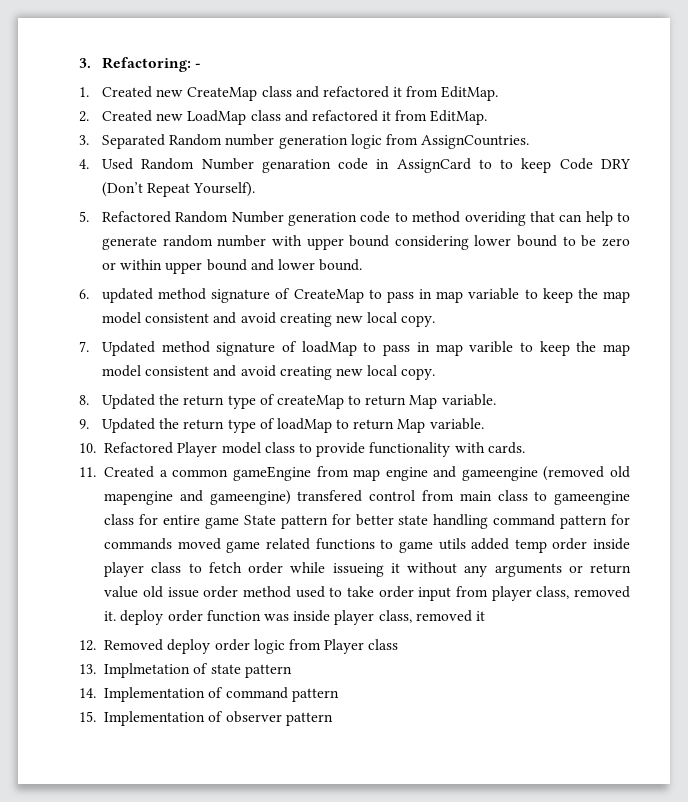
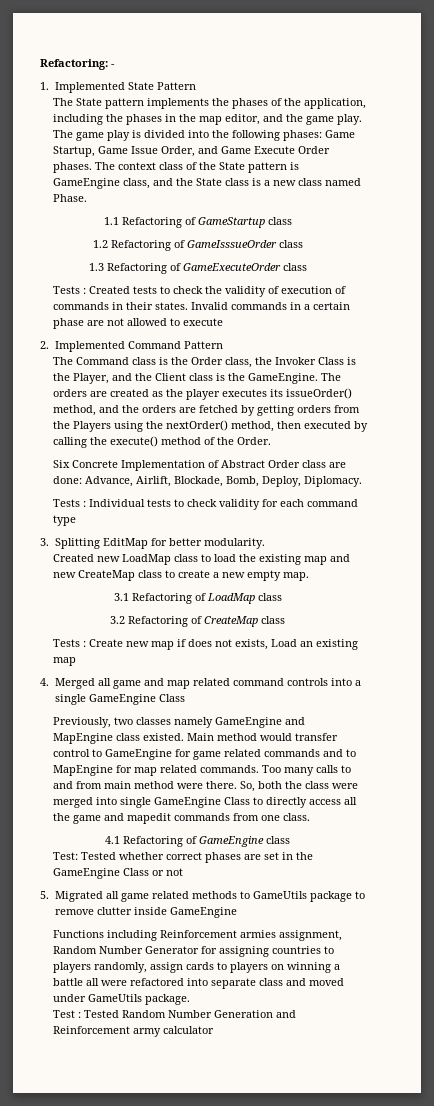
[79,58,92,68] 3. -> (40, 64) none
[101,86,499,101] [79,110,488,125] [79,134,530,149] [79,158,631,173] [101,182,256,197] [79,211,630,226] [101,235,630,250] [101,259,363,274] [79,288,631,303] [101,312,436,327] [79,341,631,356] [101,365,436,380] [79,394,496,409] [79,418,484,433] [79,442,525,457] [79,466,630,481] [104,490,630,505] [104,514,630,529] [104,538,630,553] [104,562,631,577] [104,586,631,601] [104,610,485,625] [79,639,399,654] [79,663,292,678] [79,687,339,702] [79,711,333,726] Created new CreateMap class and refactored it from EditMap. // 2. Created new LoadMap class and refactored it from EditMap. // 3. Separated Random number generation logic from AssignCountries. // 4. Used Random Number genaration code in AssignCard to to keep Code DRY (Don’t Repeat Yourself). // 5. Refactored Random Number generation code to method overiding that can help to generate random number with upper bound considering lower bound to be zero or within upper bound and lower bound. // 6. updated method signature of CreateMap to pass in map variable to keep the map model consistent and avoid creating new local copy. // 7. Updated method signature of loadMap to pass in map varible to keep the map model consistent and avoid creating new local copy. // 8. Updated the return type of createMap to return Map variable. // 9. Updated the return type of loadMap to return Map variable. // 10. Refactored Player model class to provide functionality with cards. // 11. Created a common gameEngine from map engine and gameengine (removed old mapengine and gameengine) transfered control from main class to gameengine class for entire game State pattern for better state handling command pattern for commands moved game related functions to game utils added temp order inside player class to fetch order while issueing it without any arguments or return value old issue order method used to take order input from player class, removed it. deploy order function was inside player class, removed it // 12. Removed deploy order logic from Player class // 13. Implmetation of state pattern // 14. Implementation of command pattern // 15. Implementation of observer pattern -> [54,82,196,93] [53,98,367,109] [53,114,363,125] [53,130,356,141] [53,146,331,157] [53,162,300,173] [53,178,362,189] [53,194,88,202] [103,217,292,228] [92,240,303,251] [88,263,307,274] [53,286,347,297] [53,302,351,310] [53,318,224,329] [40,341,223,352] [53,357,357,368] [53,373,342,384] [53,388,353,400] [53,405,361,416] [53,420,369,432] [53,436,272,448] [53,460,347,471] [53,476,363,487] [53,499,359,510] [53,515,77,526] [40,538,265,549] [53,554,351,565] [53,570,310,581] [113,593,282,604] [110,616,285,627] [53,639,359,650] [53,657,77,666] [40,678,361,689] [54,694,185,705] [53,717,306,728] [53,733,339,744] [53,749,357,760] [53,765,352,776] [53,781,359,792] [53,797,358,808] [53,813,311,824] [105,836,290,847] [53,852,314,863] [53,868,184,879] [40,891,365,902] [54,907,237,918] [53,930,343,941] [53,946,335,957] [53,962,341,973] [53,978,345,989] [53,994,191,1005] [53,1010,297,1018] [53,1026,215,1037] Implemented State Pattern // The State pattern implements the phases of the application, including the phases in the map editor, and the game play. The game play is divided into the following phases: Game Startup, Game Issue Order, and Game Execute Order phases. The context class of the State pattern is GameEngine class, and the State class is a new class named Phase. // 1.1 Refactoring of GameStartup class // 1.2 Refactoring of GameIsssueOrder class // 1.3 Refactoring of GameExecuteOrder class // Tests : Created tests to check the validity of execution of commands in their states. Invalid commands in a certain phase are not allowed to execute // 2. Implemented Command Pattern // The Command class is the Order class, the Invoker Class is the Player, and the Client class is the GameEngine. The orders are created as the player executes its issueOrder() method, and the orders are fetched by getting orders from the Players using the nextOrder() method, then executed by calling the execute() method of the Order. // Six Concrete Implementation of Abstract Order class are done: Advance, Airlift, Blockade, Bomb, Deploy, Diplomacy. // Tests : Individual tests to check validity for each command type // 3. Splitting EditMap for better modularity. // Created new LoadMap class to load the existing map and new CreateMap class to create a new empty map. // 3.1 Refactoring of LoadMap class // 3.2 Refactoring of CreateMap class // Tests : Create new map if does not exists, Load an existing map // 4. Merged all game and map related command controls into a single GameEngine Class // Previously, two classes namely GameEngine and MapEngine class existed. Main method would transfer control to GameEngine for game related commands and to MapEngine for map related commands. Too many calls to and from main method were there. So, both the class were merged into single GameEngine Class to directly access all the game and mapedit commands from one class. // 4.1 Refactoring of GameEngine class // Test: Tested whether correct phases are set in the GameEngine Class or not // 5. Migrated all game related methods to GameUtils package to remove clutter inside GameEngine // Functions including Reinforcement armies assignment, Random Number Generator for assigning countries to players randomly, assign cards to players on winning a battle all were refactored into separate class and moved under GameUtils package. // Test : Tested Random Number Generation and Reinforcement army calculator

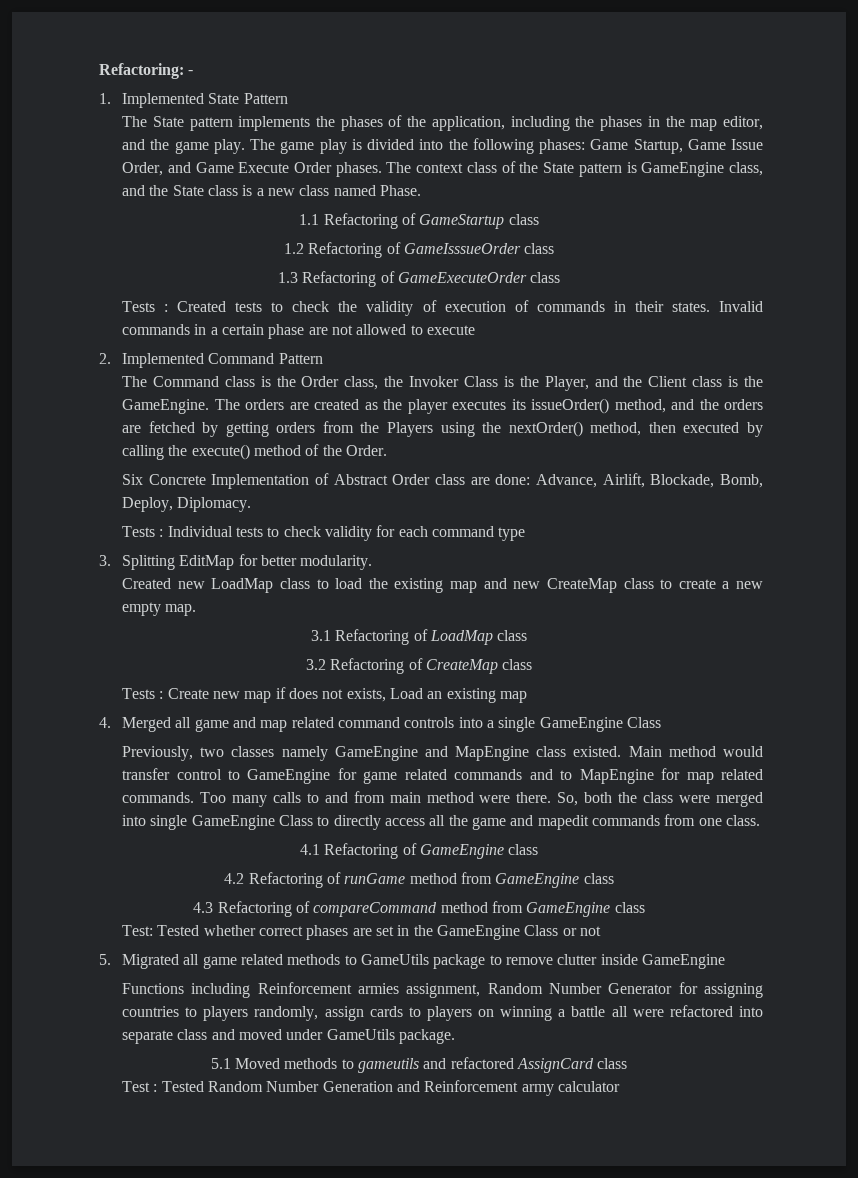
(290, 840) none -> [224,872,614,888] [193,901,645,917] // 4.2 Refactoring of runGame method from GameEngine class // 4.3 Refactoring of compareCommand method from GameEngine class
(191, 999) none -> [210,1057,628,1073] // 5.1 Moved methods to gameutils and refactored AssignCard class

